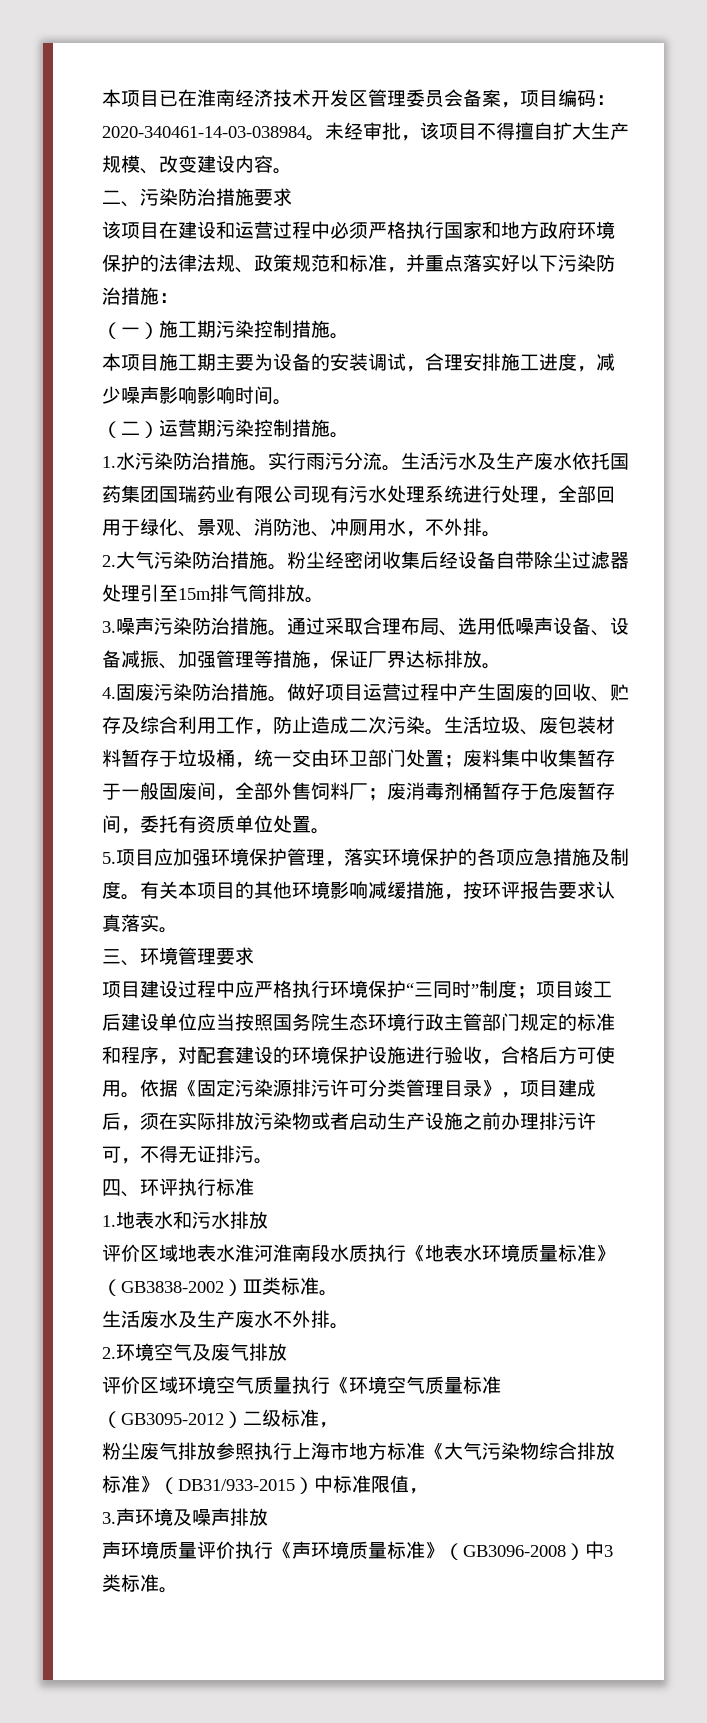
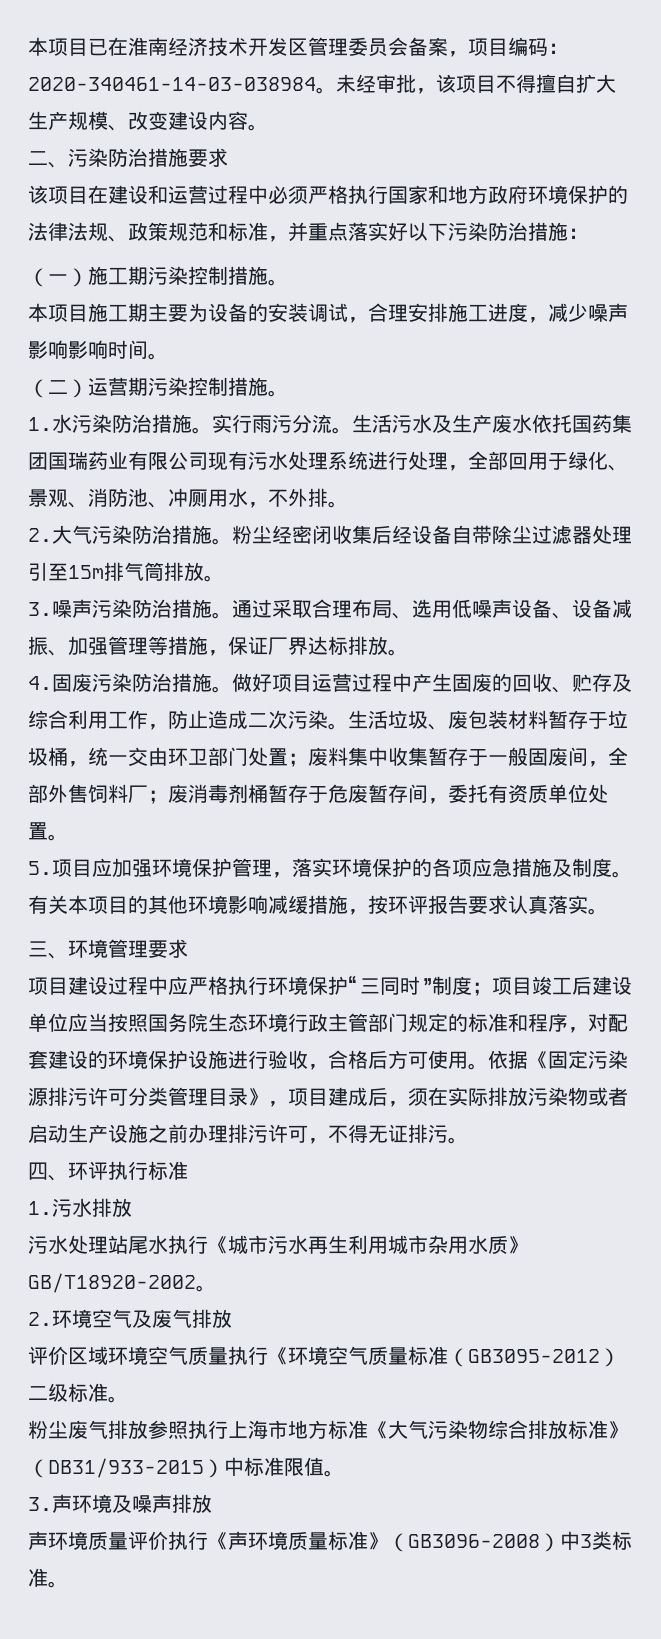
[116,1211,192,1229] 地表水和 -> (52, 1208) none
[102,1244,615,1262] [102,1277,338,1296] [102,1310,330,1328] 评价区域地表水淮河淮南段水质执行《地表水环境质量标准》（GB3838-2002）Ⅲ类标准。 // 生活废水及生产废水不外排 -> [28,1235,528,1254] [28,1273,196,1293] 污水处理站尾水执行《城市污水再生利用城市杂用水质》GB/T18920-2002
[319,1422,338,1428] ， -> [108,1396,128,1403] 。
[409,1488,428,1494] ， -> [324,1470,344,1477] 。

